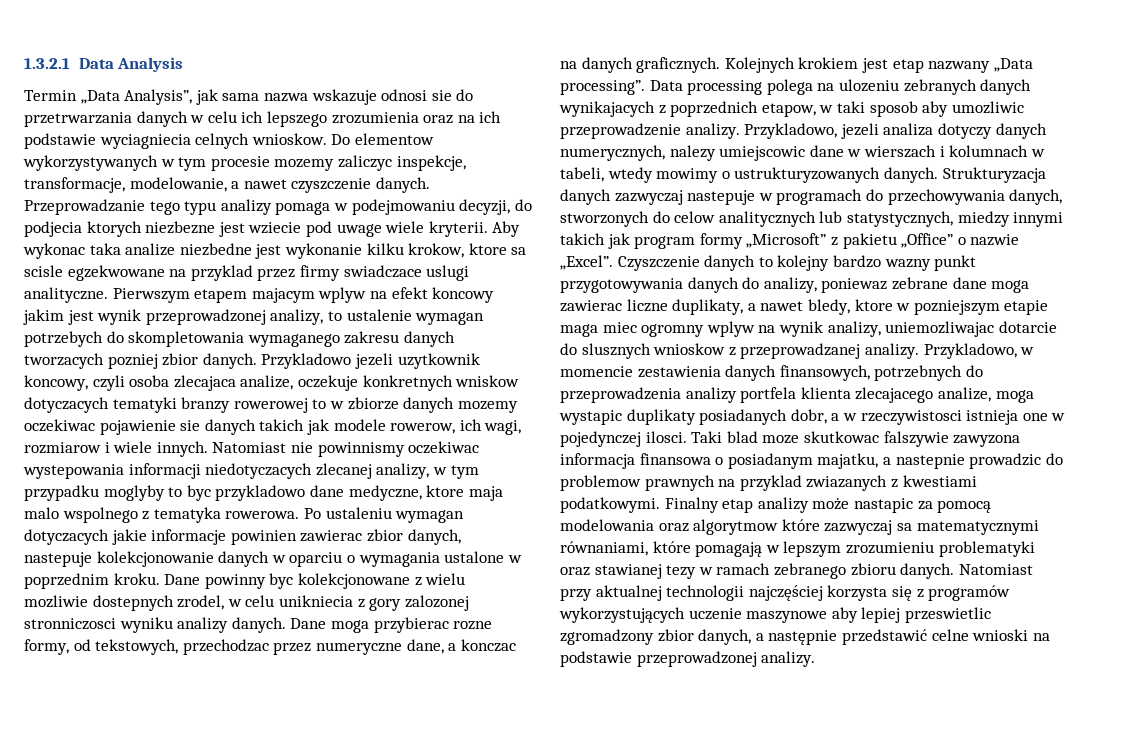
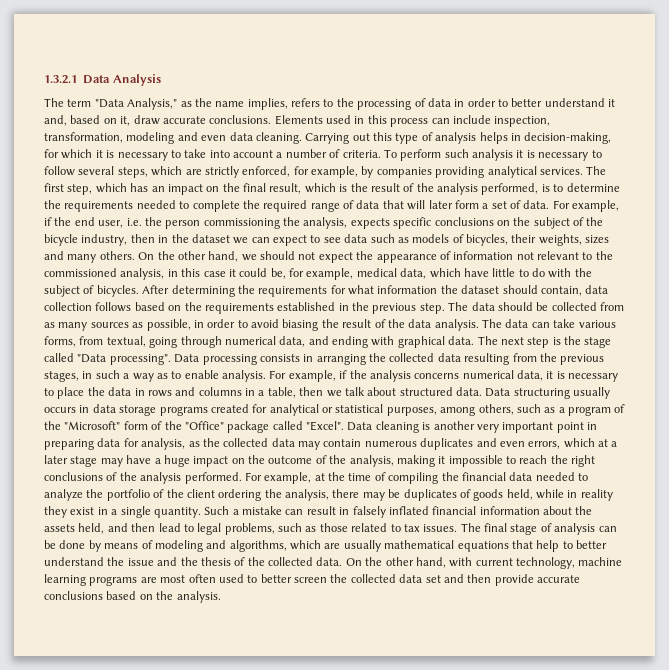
[24,89,474,105] [24,111,502,127] [24,133,434,149] [23,155,466,171] [24,177,430,193] [24,199,532,215] [24,221,521,237] [23,243,527,259] [24,265,470,281] [24,287,495,303] [23,309,485,325] [24,331,455,347] [24,353,480,369] [24,375,520,391] [24,397,518,413] [24,419,522,435] [24,441,480,457] [23,463,479,479] [24,485,503,501] [24,507,465,523] [24,529,461,545] [24,551,522,567] [24,573,466,589] [24,595,469,611] [24,617,493,633] [24,639,516,655] [560,57,1033,73] [560,79,1032,95] [559,101,1024,117] [560,123,1047,139] [560,145,1045,161] [560,167,1046,183] [560,189,1063,205] [560,211,1064,227] [560,233,1020,249] [560,255,977,271] [560,277,1030,293] [560,299,1049,315] [560,321,1057,337] [560,343,1035,359] [560,365,983,381] [560,387,1034,403] [559,409,1066,425] [560,431,1021,447] [560,453,1063,469] [560,475,977,491] [560,497,992,513] [560,519,1039,535] [560,541,1035,557] [560,563,1033,579] [560,585,1011,601] [559,607,991,623] [560,629,1050,645] [560,651,816,667] Termin „Data Analysis”, jak sama nazwa wskazuje odnosi sie do przetrwarzania danych w celu ich lepszego zrozumienia oraz na ich podstawie wyciagniecia celnych wnioskow. Do elementow wykorzystywanych w tym procesie mozemy zaliczyc inspekcje, transformacje, modelowanie, a nawet czyszczenie danych. Przeprowadzanie tego typu analizy pomaga w podejmowaniu decyzji, do podjecia ktorych niezbezne jest wziecie pod uwage wiele kryterii. Aby wykonac taka analize niezbedne jest wykonanie kilku krokow, ktore sa scisle egzekwowane na przyklad przez firmy swiadczace uslugi analityczne. Pierwszym etapem majacym wplyw na efekt koncowy jakim jest wynik przeprowadzonej analizy, to ustalenie wymagan potrzebych do skompletowania wymaganego zakresu danych tworzacych pozniej zbior danych. Przykladowo jezeli uzytkownik koncowy, czyli osoba zlecajaca analize, oczekuje konkretnych wniskow dotyczacych tematyki branzy rowerowej to w zbiorze danych mozemy oczekiwac pojawienie sie danych takich jak modele rowerow, ich wagi, rozmiarow i wiele innych. Natomiast nie powinnismy oczekiwac wystepowania informacji niedotyczacych zlecanej analizy, w tym przypadku moglyby to byc przykladowo dane medyczne, ktore maja malo wspolnego z tematyka rowerowa. Po ustaleniu wymagan dotyczacych jakie informacje powinien zawierac zbior danych, nastepuje kolekcjonowanie danych w oparciu o wymagania ustalone w poprzednim kroku. Dane powinny byc kolekcjonowane z wielu mozliwie dostepnych zrodel, w celu unikniecia z gory zalozonej stronniczosci wyniku analizy danych. Dane moga przybierac rozne formy, od tekstowych, przechodzac przez numeryczne dane, a konczac na danych graficznych. Kolejnych krokiem jest etap nazwany „Data processing”. Data processing polega na ulozeniu zebranych danych wynikajacych z poprzednich etapow, w taki sposob aby umozliwic przeprowadzenie analizy. Przykladowo, jezeli analiza dotyczy danych numerycznych, nalezy umiejscowic dane w wierszach i kolumnach w tabeli, wtedy mowimy o ustrukturyzowanych danych. Strukturyzacja danych zazwyczaj nastepuje w programach do przechowywania danych, stworzonych do celow analitycznych lub statystycznych, miedzy innymi takich jak program formy „Microsoft” z pakietu „Office” o nazwie „Excel”. Czyszczenie danych to kolejny bardzo wazny punkt przygotowywania danych do analizy, poniewaz zebrane dane moga zawierac liczne duplikaty, a nawet bledy, ktore w pozniejszym etapie maga miec ogromny wplyw na wynik analizy, uniemozliwajac dotarcie do slusznych wnioskow z przeprowadzanej analizy. Przykladowo, w momencie zestawienia danych finansowych, potrzebnych do przeprowadzenia analizy portfela klienta zlecajacego analize, moga wystapic duplikaty posiadanych dobr, a w rzeczywistosci istnieja one w pojedynczej ilosci. Taki blad moze skutkowac falszywie zawyzona informacja finansowa o posiadanym majatku, a nastepnie prowadzic do problemow prawnych na przyklad zwiazanych z kwestiami podatkowymi. Finalny etap analizy może nastapic za pomocą modelowania oraz algorytmow które zazwyczaj sa matematycznymi równaniami, które pomagają w lepszym zrozumieniu problematyki oraz stawianej tezy w ramach zebranego zbioru danych. Natomiast przy aktualnej technologii najczęściej korzysta się z programów wykorzystujących uczenie maszynowe aby lepiej przeswietlic zgromadzony zbior danych, a następnie przedstawić celne wnioski na podstawie przeprowadzonej analizy. -> [44,98,616,110] [44,115,551,127] [44,132,612,144] [44,149,602,161] [44,166,607,178] [44,183,620,195] [44,200,620,212] [44,217,604,229] [44,234,610,246] [44,251,613,263] [44,268,592,280] [44,285,609,297] [44,302,624,314] [44,319,616,331] [44,336,612,348] [44,353,605,365] [44,370,619,382] [44,387,611,399] [44,404,626,416] [44,421,597,433] [44,438,618,450] [44,455,596,467] [44,472,588,484] [44,489,613,501] [44,506,593,518] [44,523,617,535] [44,540,607,552] [44,557,623,569] [44,574,580,586] [44,591,221,603] The term "Data Analysis," as the name implies, refers to the processing of data in order to better understand it and, based on it, draw accurate conclusions. Elements used in this process can include inspection, transformation, modeling and even data cleaning. Carrying out this type of analysis helps in decision-making, for which it is necessary to take into account a number of criteria. To perform such analysis it is necessary to follow several steps, which are strictly enforced, for example, by companies providing analytical services. The first step, which has an impact on the final result, which is the result of the analysis performed, is to determine the requirements needed to complete the required range of data that will later form a set of data. For example, if the end user, i.e. the person commissioning the analysis, expects specific conclusions on the subject of the bicycle industry, then in the dataset we can expect to see data such as models of bicycles, their weights, sizes and many others. On the other hand, we should not expect the appearance of information not relevant to the commissioned analysis, in this case it could be, for example, medical data, which have little to do with the subject of bicycles. After determining the requirements for what information the dataset should contain, data collection follows based on the requirements established in the previous step. The data should be collected from as many sources as possible, in order to avoid biasing the result of the data analysis. The data can take various forms, from textual, going through numerical data, and ending with graphical data. The next step is the stage called "Data processing". Data processing consists in arranging the collected data resulting from the previous stages, in such a way as to enable analysis. For example, if the analysis concerns numerical data, it is necessary to place the data in rows and columns in a table, then we talk about structured data. Data structuring usually occurs in data storage programs created for analytical or statistical purposes, among others, such as a program of the "Microsoft" form of the "Office" package called "Excel". Data cleaning is another very important point in preparing data for analysis, as the collected data may contain numerous duplicates and even errors, which at a later stage may have a huge impact on the outcome of the analysis, making it impossible to reach the right conclusions of the analysis performed. For example, at the time of compiling the financial data needed to analyze the portfolio of the client ordering the analysis, there may be duplicates of goods held, while in reality they exist in a single quantity. Such a mistake can result in falsely inflated financial information about the assets held, and then lead to legal problems, such as those related to tax issues. The final stage of analysis can be done by means of modeling and algorithms, which are usually mathematical equations that help to better understand the issue and the thesis of the collected data. On the other hand, with current technology, machine learning programs are most often used to better screen the collected data set and then provide accurate conclusions based on the analysis.

